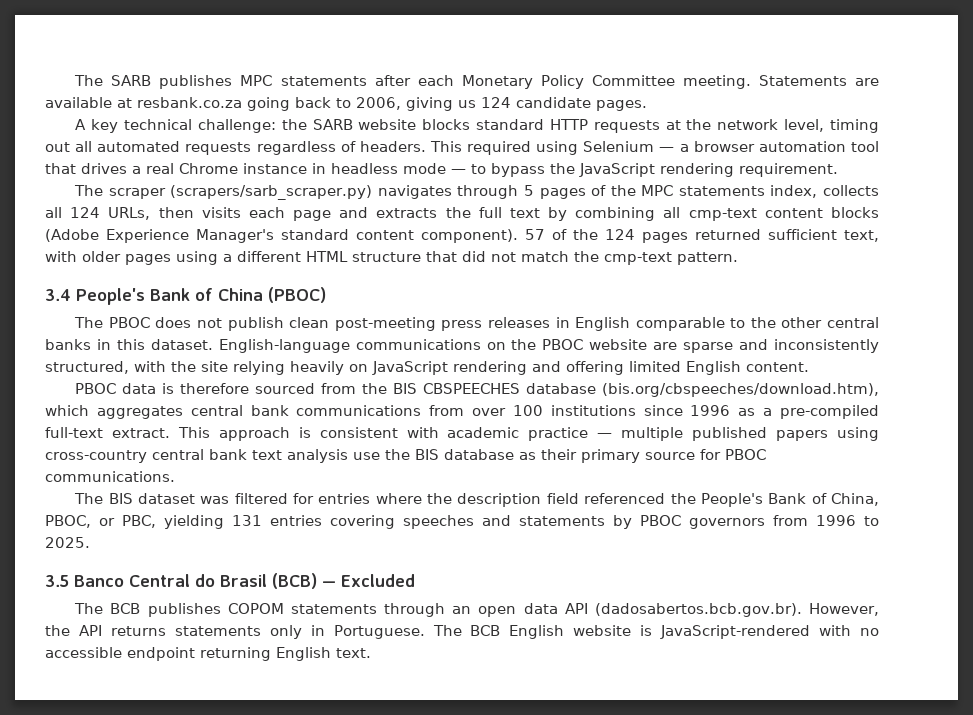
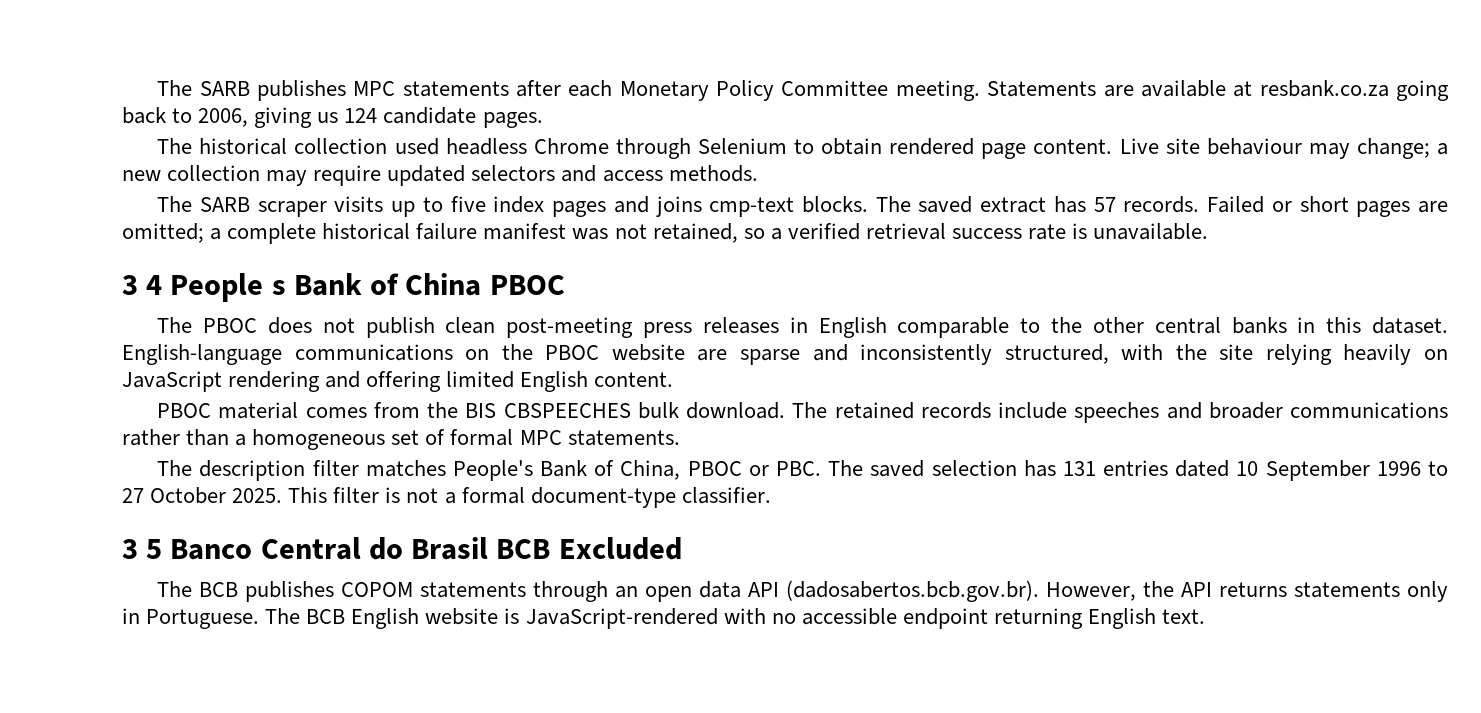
[75,119,880,133] [45,141,879,155] [45,163,838,177] [74,185,880,200] [45,207,879,221] [45,229,879,243] [45,251,738,265] [45,288,145,305] A key technical challenge: the SARB website blocks standard HTTP requests at the network level, timing out all automated requests regardless of headers. This required using Selenium — a browser automation tool that drives a real Chrome instance in headless mode — to bypass the JavaScript rendering requirement. // The scraper (scrapers/sarb_scraper.py) navigates through 5 pages of the MPC statements index, collects all 124 URLs, then visits each page and extracts the full text by combining all cmp-text content blocks (Adobe Experience Manager's standard content component). 57 of the 124 pages returned sufficient text, with older pages using a different HTML structure that did not match the cmp-text pattern. // 3.4 People's -> [157,138,1449,159] [122,165,758,186] [157,196,1448,217] [122,223,1209,244] [122,273,286,302] The historical collection used headless Chrome through Selenium to obtain rendered page content. Live site behaviour may change; a new collection may require updated selectors and access methods. // The SARB scraper visits up to five index pages and joins cmp-text blocks. The saved extract has 57 records. Failed or short pages are omitted; a complete historical failure manifest was not retained, so a verified retrieval success rate is unavailable. // 3 4 People s
[268,287,326,303] (PBOC) -> [489,275,565,295] PBOC
[122,383,879,397] [45,405,879,419] [45,427,879,441] [45,449,766,463] [45,471,175,482] [74,493,879,507] [45,515,879,529] [45,537,90,548] [45,575,69,587] data is therefore sourced from the BIS CBSPEECHES database (bis.org/cbspeeches/download.htm), which aggregates central bank communications from over 100 institutions since 1996 as a pre-compiled full-text extract. This approach is consistent with academic practice — multiple published papers using cross-country central bank text analysis use the BIS database as their primary source for PBOC communications. // The BIS dataset was filtered for entries where the description field referenced the People's Bank of China, PBOC, or PBC, yielding 131 entries covering speeches and statements by PBOC governors from 1996 to 2025. // 3.5 -> [218,402,1449,423] [122,429,680,450] [157,460,1449,481] [122,487,771,508] [122,539,163,559] material comes from the BIS CBSPEECHES bulk download. The retained records include speeches and broader communications rather than a homogeneous set of formal MPC statements. // The description filter matches People's Bank of China, PBOC or PBC. The saved selection has 131 entries dated 10 September 1996 to 27 October 2025. This filter is not a formal document-type classifier. // 3 5
[272,573,336,589] (BCB) — -> [496,539,551,559] BCB

